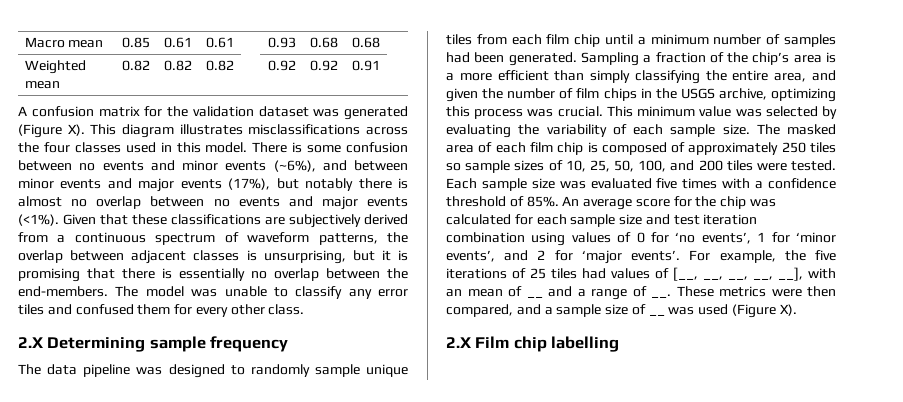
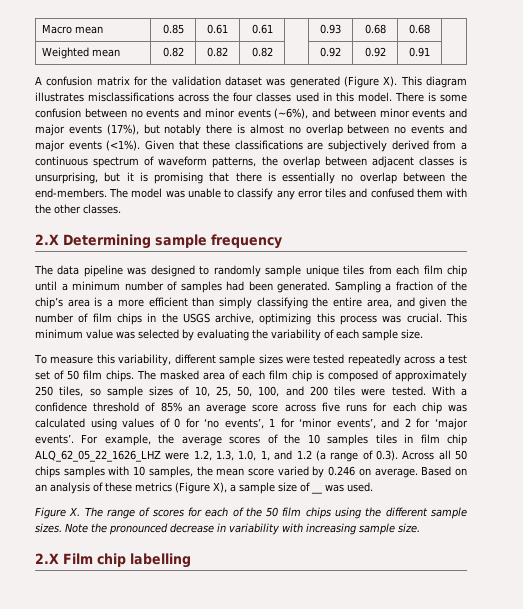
[174,304,305,317] for every other class. -> [445,188,467,197] [35,204,121,214] with the other classes.
(750, 129) none -> [34,354,467,366] [35,370,134,382] // To measure this variability, different sample sizes were tested repeatedly across a test set of 50 film chips.
[810,142,836,153] tiles -> [59,386,84,397] tiles,
[446,178,836,191] [446,196,777,210] [446,214,758,227] [446,232,525,243] Each sample size was evaluated five times with a confidence threshold of 85%. An average score for the chip was calculated for each sample size and test iteration combination -> [431,386,467,396] [35,402,467,414] [35,418,85,428] With a confidence threshold of 85% an average score across five runs for each chip was calculated
[815,250,836,261] [446,267,836,281] [446,286,836,300] [446,304,541,317] five iterations of 25 tiles had values of [__, __, __, __, __], with an mean of __ and a range of __. These metrics were then compared, and -> [181,434,467,446] [35,450,467,462] [35,466,468,478] [35,482,227,494] average scores of the 10 samples tiles in film chip ALQ_62_05_22_1626_LHZ were 1.2, 1.3, 1.0, 1, and 1.2 (a range of 0.3). Across all 50 chips samples with 10 samples, the mean score varied by 0.246 on average. Based on an analysis of these metrics (Figure X),
[698,304,797,318] used (Figure X). -> [347,482,373,492] [35,507,467,519] [35,523,420,535] used. // Figure X. The range of scores for each of the 50 film chips using the different sample sizes. Note the pronounced decrease in variability with increasing sample size.

